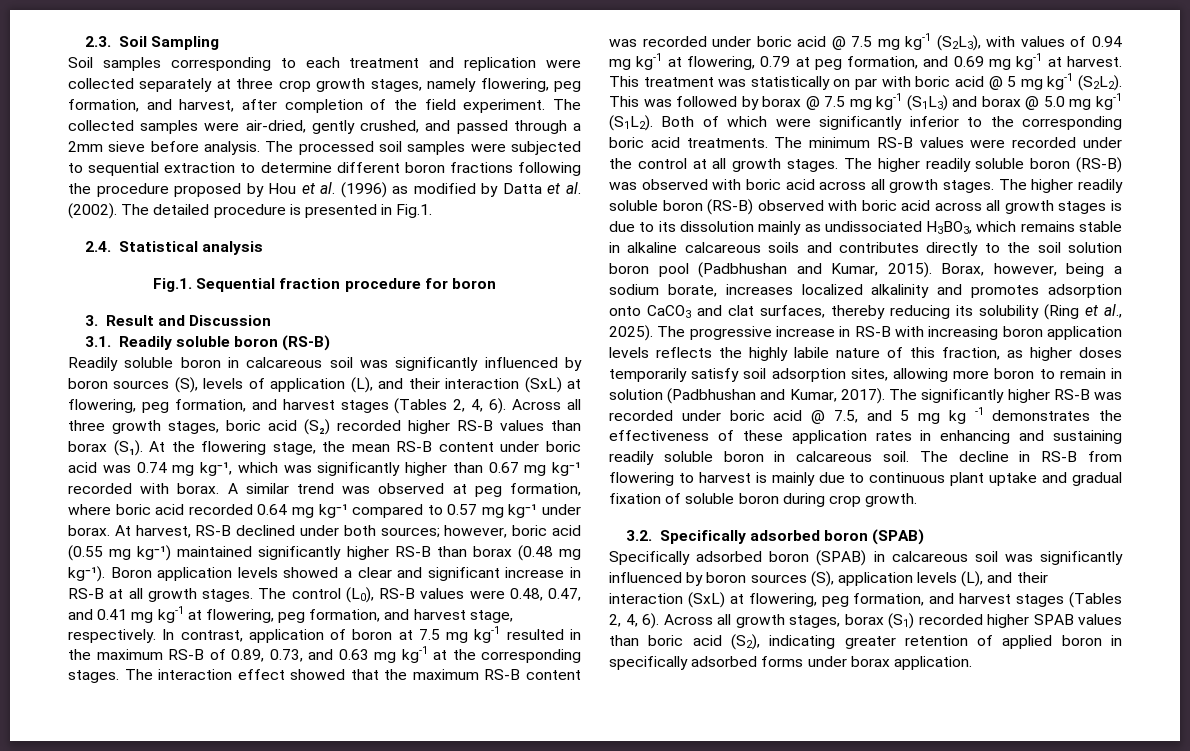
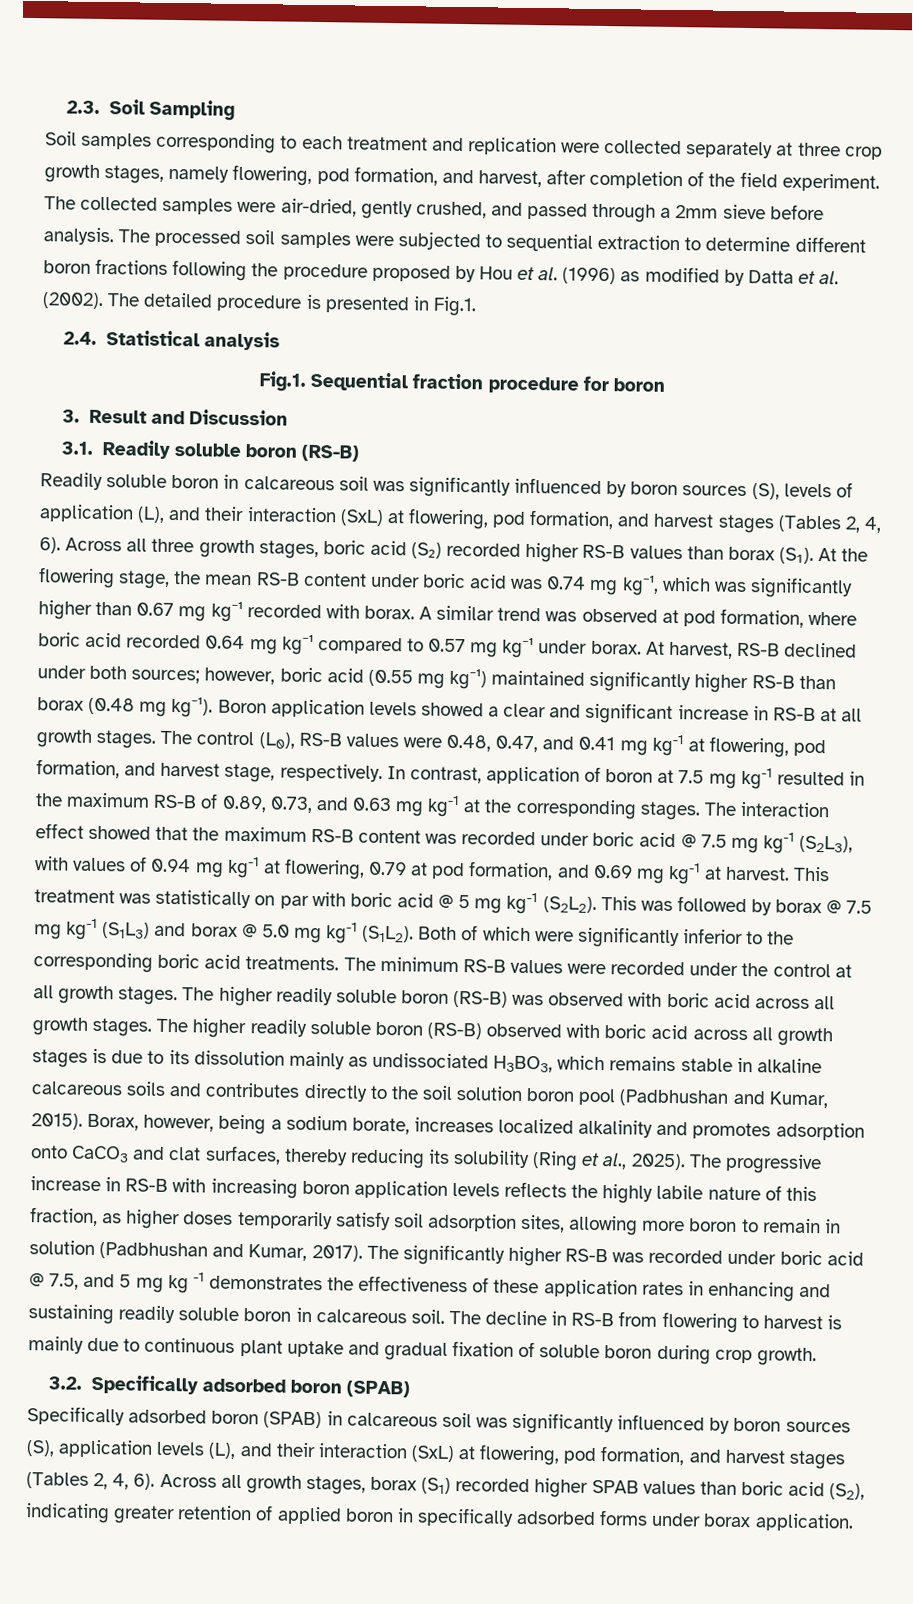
[554,81,582,92] peg -> [316,167,350,185] pod
[141,402,169,413] peg -> [492,511,527,528] pod
[474,486,502,497] peg -> [682,610,716,627] pod
[278,612,306,623] peg -> [793,739,827,757] pod
[814,59,842,70] peg -> [431,862,466,880] pod
[821,596,849,607] peg -> [563,1447,597,1465] pod

